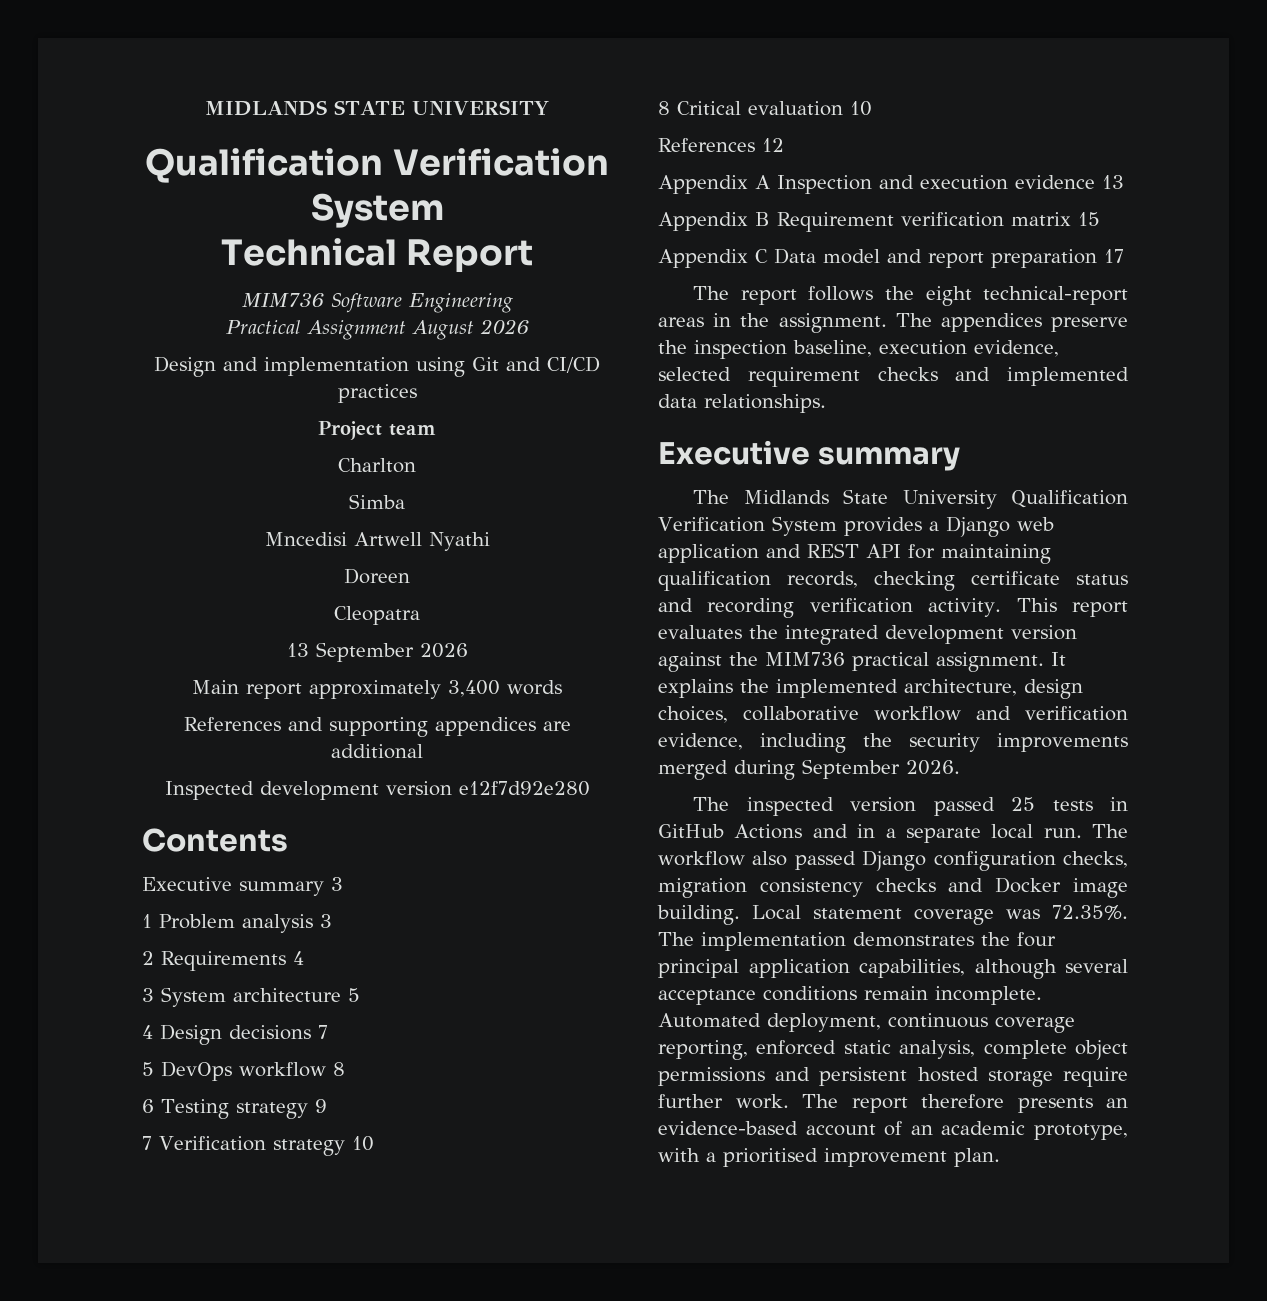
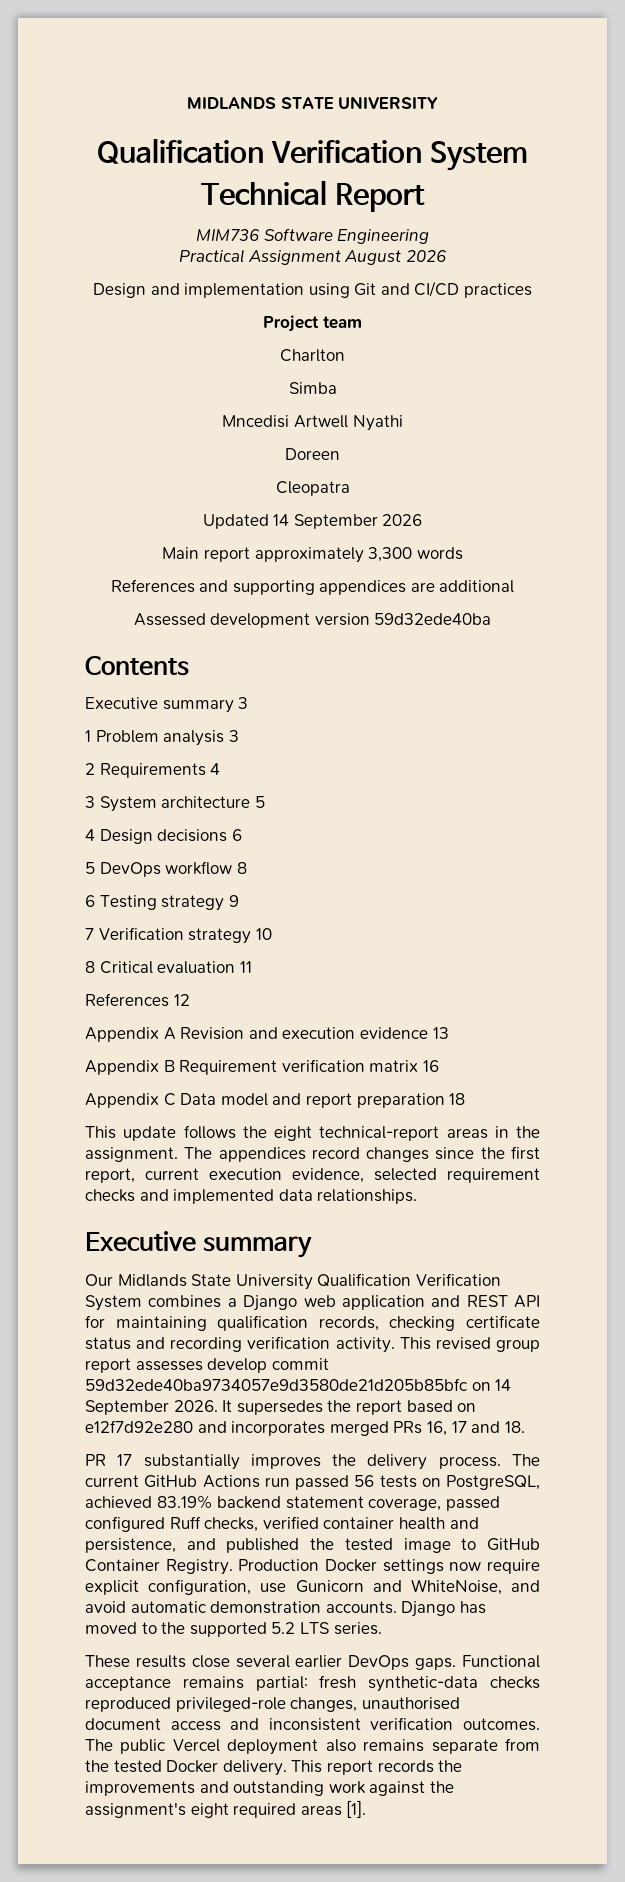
[286,643,309,657] 13 -> [202,514,290,529] Updated 14
[448,680,500,697] 3,400 -> [368,547,413,562] 3,300
[164,781,590,800] Inspected development version e12f7d92e280 -> [133,613,492,628] Assessed development version 59d32ede40ba
[318,1025,328,1039] 7 -> [231,829,242,841] 6
[850,101,872,116] 10 -> [239,961,252,973] 11
[777,175,872,194] Inspection -> [180,1027,245,1040] Revision
[1078,212,1100,226] 15 -> [422,1060,439,1072] 16
[1104,249,1124,263] [693,286,797,305] 17 // The report -> [449,1093,466,1105] [85,1126,177,1141] 18 // This update
[1051,317,1128,332] [658,340,872,359] preserve the inspection baseline, -> [311,1146,540,1162] [85,1168,199,1183] record changes since the first report, current
[693,490,730,504] The -> [85,1274,113,1286] Our
[843,517,922,536] provides -> [148,1295,222,1308] combines
[1072,601,1128,617] [658,625,1077,645] [658,652,1066,672] [658,679,1083,699] [658,706,1128,723] [658,733,1128,753] [658,759,960,780] [693,797,1128,816] [658,824,1128,843] [658,850,1128,871] [658,877,1128,898] [657,905,1128,925] [658,932,1056,951] [658,959,1128,979] [658,986,1042,1005] [658,1013,1075,1033] [658,1040,1128,1060] [658,1067,1128,1087] [658,1094,1128,1113] [658,1121,1128,1140] [658,1148,1000,1167] report evaluates the integrated development version against the MIM736 practical assignment. It explains the implemented architecture, design choices, collaborative workflow and verification evidence, including the security improvements merged during September 2026. // The inspected version passed 25 tests in GitHub Actions and in a separate local run. The workflow also passed Django configuration checks, migration consistency checks and Docker image building. Local statement coverage was 72.35%. The implementation demonstrates the four principal application capabilities, although several acceptance conditions remain incomplete. Automated deployment, continuous coverage reporting, enforced static analysis, complete object permissions and persistent hosted storage require further work. The report therefore presents an evidence-based account of an academic prototype, with a prioritised improvement plan. -> [435,1337,540,1352] [85,1358,329,1373] [85,1378,512,1391] [85,1400,477,1415] [85,1420,525,1436] [85,1454,540,1470] [85,1475,540,1490] [85,1495,500,1511] [85,1516,479,1532] [85,1538,540,1553] [85,1559,540,1575] [85,1579,540,1595] [85,1601,486,1617] [85,1622,382,1637] [85,1655,540,1670] [85,1675,540,1692] [85,1697,460,1712] [85,1717,540,1731] [85,1738,540,1755] [85,1760,463,1776] [85,1781,454,1796] [85,1800,367,1818] revised group report assesses develop commit 59d32ede40ba9734057e9d3580de21d205b85bfc on 14 September 2026. It supersedes the report based on e12f7d92e280 and incorporates merged PRs 16, 17 and 18. // PR 17 substantially improves the delivery process. The current GitHub Actions run passed 56 tests on PostgreSQL, achieved 83.19% backend statement coverage, passed configured Ruff checks, verified container health and persistence, and published the tested image to GitHub Container Registry. Production Docker settings now require explicit configuration, use Gunicorn and WhiteNoise, and avoid automatic demonstration accounts. Django has moved to the supported 5.2 LTS series. // These results close several earlier DevOps gaps. Functional acceptance remains partial: fresh synthetic-data checks reproduced privileged-role changes, unauthorised document access and inconsistent verification outcomes. The public Vercel deployment also remains separate from the tested Docker delivery. This report records the improvements and outstanding work against the assignment's eight required areas [1].

